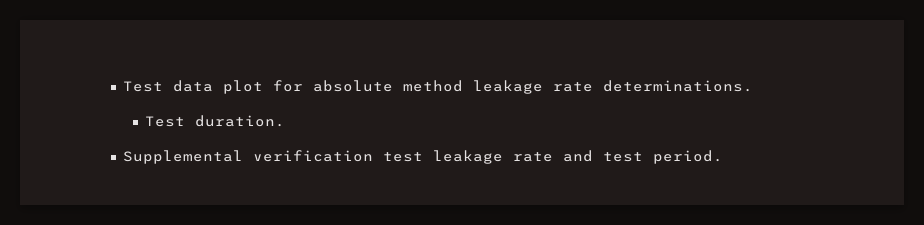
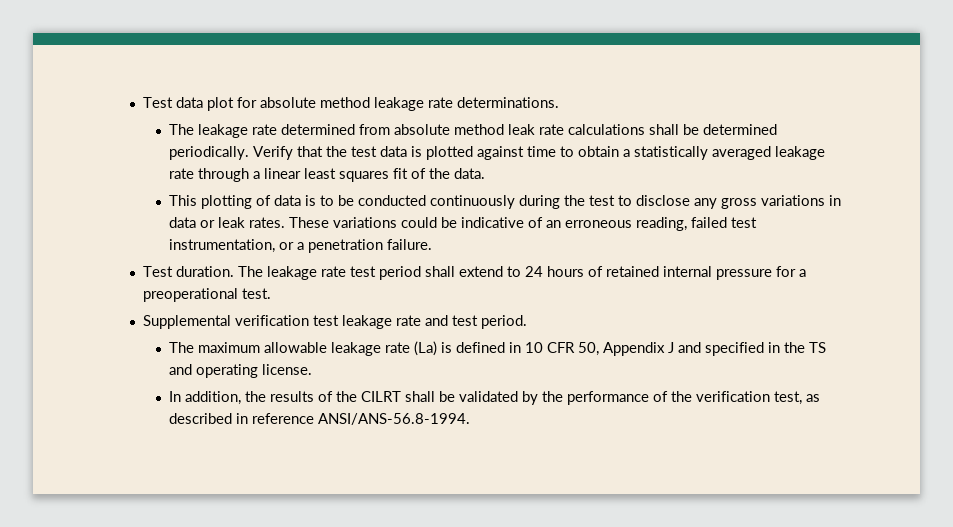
[145,115,286,127] Test duration. -> [169,124,778,138] [169,146,826,160] [169,168,486,182] [169,195,842,209] [169,217,758,231] [169,239,433,253] [143,266,807,280] [143,288,272,302] The leakage rate determined from absolute method leak rate calculations shall be determined periodically. Verify that the test data is plotted against time to obtain a statistically averaged leakage rate through a linear least squares fit of the data. // This plotting of data is to be conducted continuously during the test to disclose any gross variations in data or leak rates. These variations could be indicative of an erroneous reading, failed test instrumentation, or a penetration failure. // Test duration. The leakage rate test period shall extend to 24 hours of retained internal pressure for a preoperational test.
(724, 157) none -> [169,341,827,356] [169,364,313,378] [169,391,821,405] [169,413,471,425] // The maximum allowable leakage rate (La) is defined in 10 CFR 50, Appendix J and specified in the TS and operating license. // In addition, the results of the CILRT shall be validated by the performance of the verification test, as described in reference ANSI/ANS-56.8-1994.

